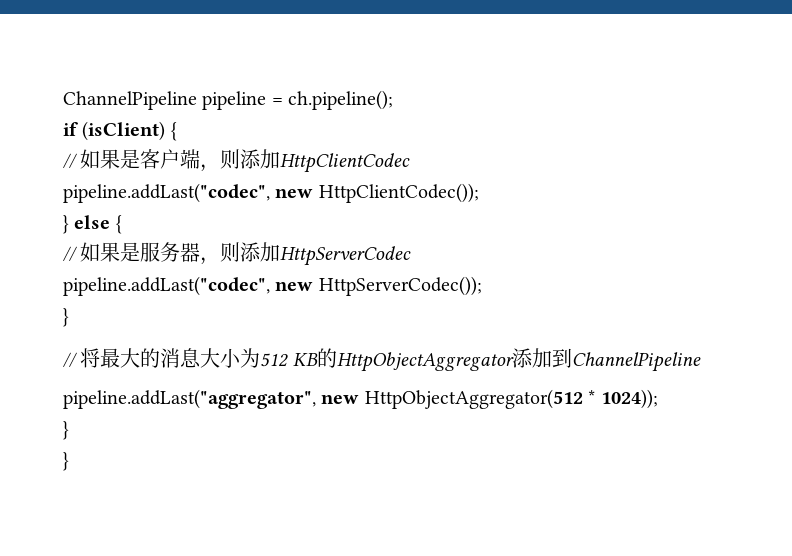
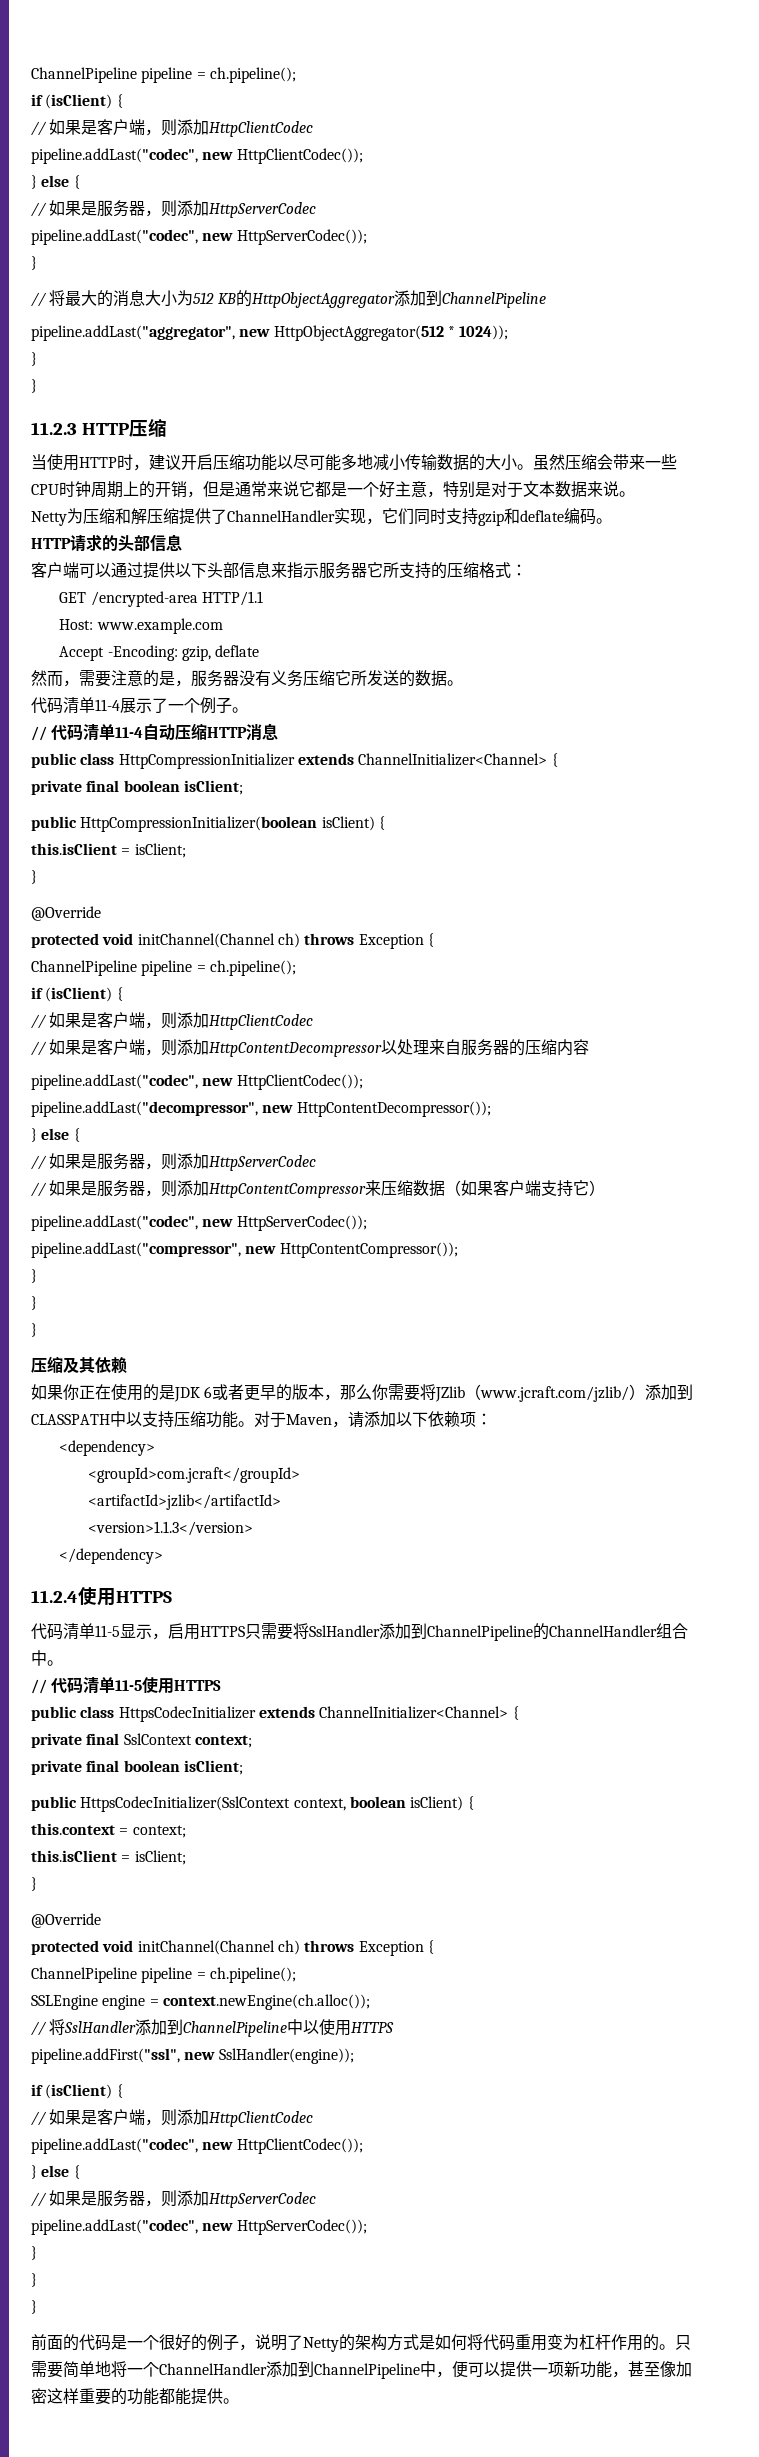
(69, 461) none -> [31,418,167,437] [31,454,677,471] [31,481,635,498] [31,508,612,526] [31,534,182,552] [31,562,527,579] [59,591,263,607] [59,618,223,634] [59,645,260,661] [31,670,463,687] [31,697,248,714] [31,723,279,741] [31,753,558,769] [31,780,243,795] [31,816,385,832] [31,843,186,858] [31,870,37,884] [31,906,101,921] [31,933,434,949] [31,960,296,976] [31,987,123,1002] [31,1012,314,1030] [31,1039,590,1057] [31,1074,363,1090] [31,1101,491,1117] [31,1128,80,1142] [31,1153,317,1171] [31,1180,606,1198] [31,1215,367,1231] [31,1242,458,1258] [31,1269,37,1283] [31,1296,37,1310] [31,1323,37,1337] [31,1356,127,1374] [31,1384,694,1402] [31,1411,492,1428] [59,1440,156,1456] [87,1467,300,1483] [87,1494,281,1510] [87,1521,253,1536] [59,1548,164,1564] [31,1587,172,1606] [31,1623,688,1641] [31,1650,63,1666] [31,1677,222,1694] [31,1706,519,1722] [31,1733,252,1748] [31,1760,243,1775] [31,1796,474,1812] [31,1823,186,1838] [31,1850,186,1865] [31,1877,37,1891] [31,1913,101,1928] [31,1940,434,1956] [31,1967,296,1983] [31,1994,370,2010] [31,2019,395,2037] [31,2048,354,2064] [31,2084,123,2099] [31,2109,314,2127] [31,2138,363,2154] [31,2165,80,2179] [31,2190,317,2208] [31,2219,367,2235] [31,2246,37,2260] [31,2273,37,2287] [31,2300,37,2314] [31,2334,691,2352] [31,2361,692,2379] [31,2388,239,2405] // 11.2.3 HTTP压缩 // 当使用HTTP时，建议开启压缩功能以尽可能多地减小传输数据的大小。虽然压缩会带来一些CPU时钟周期上的开销，但是通常来说它都是一个好主意，特别是对于文本数据来说。 // Netty为压缩和解压缩提供了ChannelHandler实现，它们同时支持gzip和deflate编码。 // HTTP请求的头部信息 // 客户端可以通过提供以下头部信息来指示服务器它所支持的压缩格式： // GET /encrypted-area HTTP/1.1 // Host: www.example.com // Accept -Encoding: gzip, deflate // 然而，需要注意的是，服务器没有义务压缩它所发送的数据。 // 代码清单11-4展示了一个例子。 // // 代码清单11-4自动压缩HTTP消息 // public class HttpCompressionInitializer extends ChannelInitializer<Channel> { // private final boolean isClient; // public HttpCompressionInitializer(boolean isClient) { // this.isClient = isClient; // } // @Override // protected void initChannel(Channel ch) throws Exception { // ChannelPipeline pipeline = ch.pipeline(); // if (isClient) { // // 如果是客户端，则添加HttpClientCodec // // 如果是客户端，则添加HttpContentDecompressor以处理来自服务器的压缩内容 // pipeline.addLast("codec", new HttpClientCodec()); // pipeline.addLast("decompressor", new HttpContentDecompressor()); // } else { // // 如果是服务器，则添加HttpServerCodec // // 如果是服务器，则添加HttpContentCompressor来压缩数据（如果客户端支持它） // pipeline.addLast("codec", new HttpServerCodec()); // pipeline.addLast("compressor", new HttpContentCompressor()); // } // } // } // 压缩及其依赖 // 如果你正在使用的是JDK 6或者更早的版本，那么你需要将JZlib（www.jcraft.com/jzlib/）添加到CLASSPATH中以支持压缩功能。对于Maven，请添加以下依赖项： // <dependency> // <groupId>com.jcraft</groupId> // <artifactId>jzlib</artifactId> // <version>1.1.3</version> // </dependency> // 11.2.4使用HTTPS // 代码清单11-5显示，启用HTTPS只需要将SslHandler添加到ChannelPipeline的ChannelHandler组合中。 // // 代码清单11-5使用HTTPS // public class HttpsCodecInitializer extends ChannelInitializer<Channel> { // private final SslContext context; // private final boolean isClient; // public HttpsCodecInitializer(SslContext context, boolean isClient) { // this.context = context; // this.isClient = isClient; // } // @Override // protected void initChannel(Channel ch) throws Exception { // ChannelPipeline pipeline = ch.pipeline(); // SSLEngine engine = context.newEngine(ch.alloc()); // // 将SslHandler添加到ChannelPipeline中以使用HTTPS // pipeline.addFirst("ssl", new SslHandler(engine)); // if (isClient) { // // 如果是客户端，则添加HttpClientCodec // pipeline.addLast("codec", new HttpClientCodec()); // } else { // // 如果是服务器，则添加HttpServerCodec // pipeline.addLast("codec", new HttpServerCodec()); // } // } // } // 前面的代码是一个很好的例子，说明了Netty的架构方式是如何将代码重用变为杠杆作用的。只需要简单地将一个ChannelHandler添加到ChannelPipeline中，便可以提供一项新功能，甚至像加密这样重要的功能都能提供。

